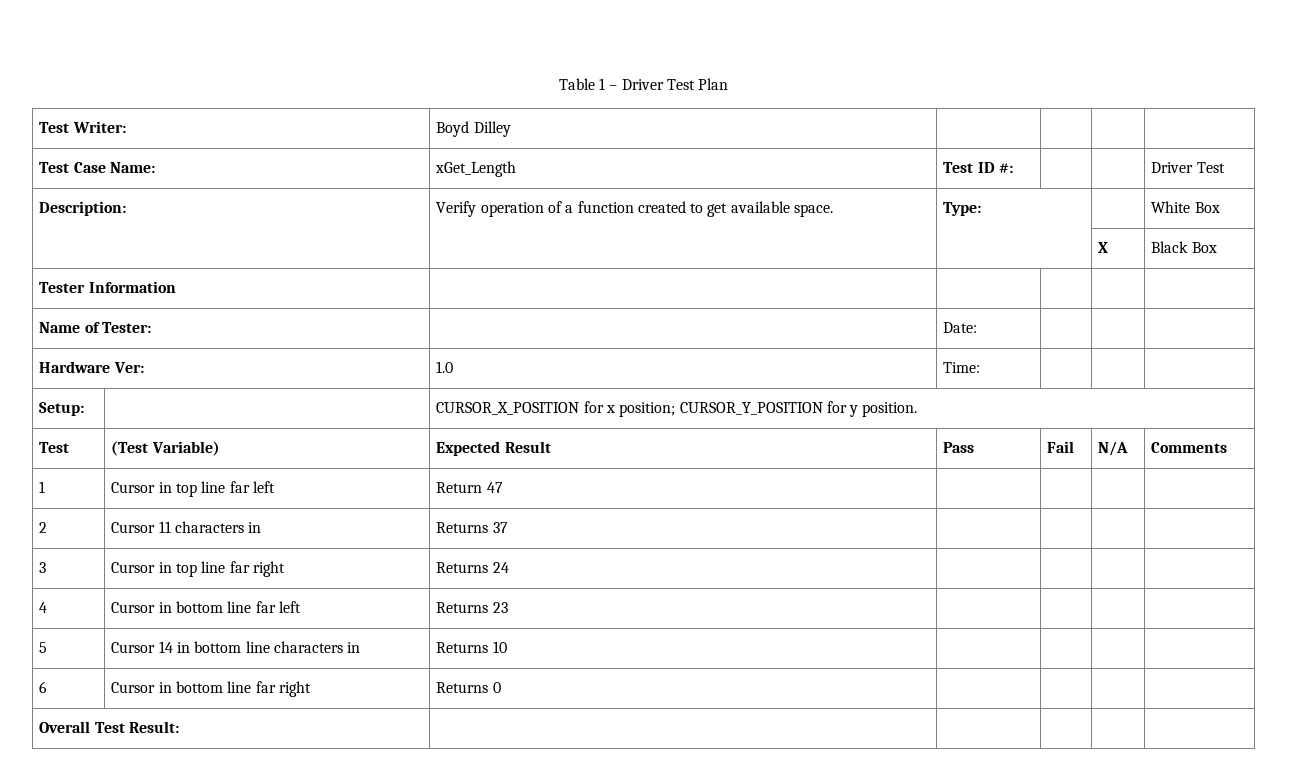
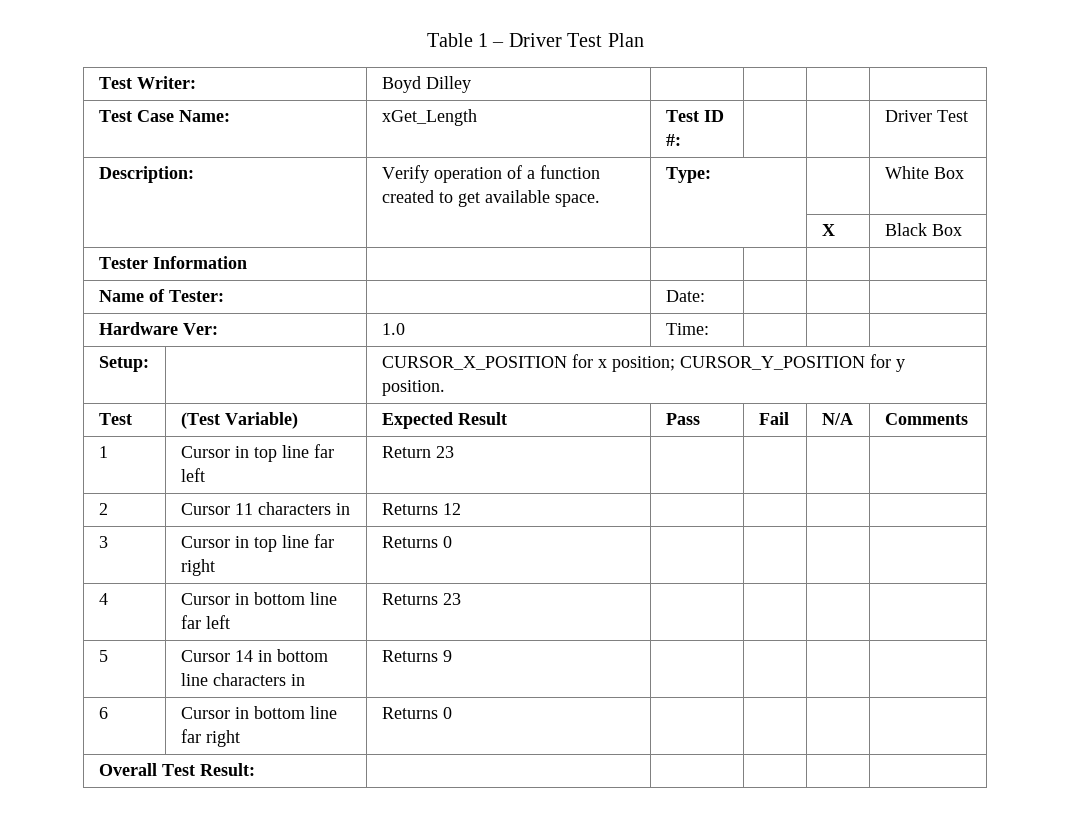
[486,482,503,493] 47 -> [435,446,454,458] 23
[492,522,508,533] 37 -> [442,503,461,515] 12
[492,562,509,573] 24 -> [442,536,452,548] 0
[492,641,507,653] 10 -> [442,650,452,662] 9

